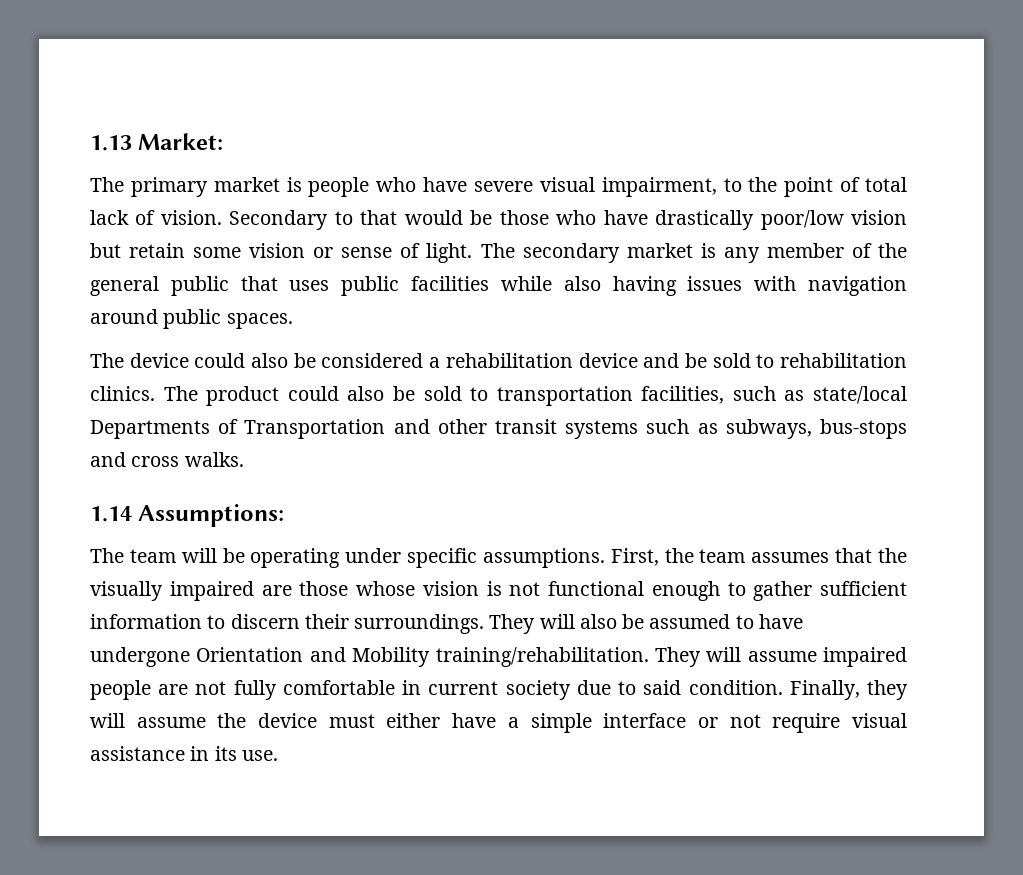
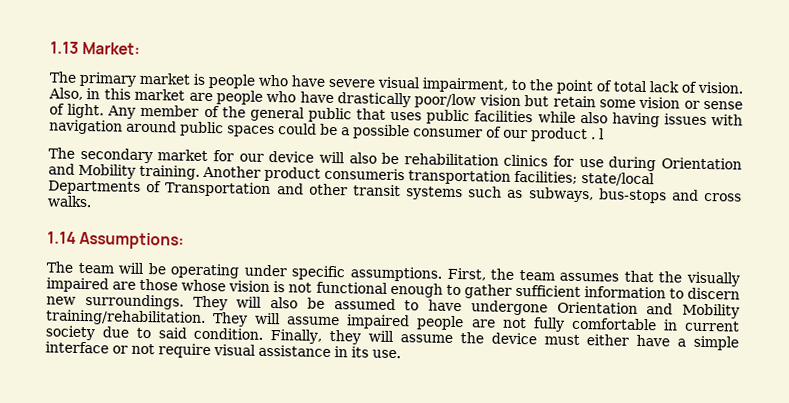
[229,210,549,230] Secondary to that would be those -> [48,87,263,105] Also, in this market are people
[480,243,760,263] The secondary market is any -> [107,105,137,119] Any
[226,313,293,329] [90,353,908,368] [90,386,805,406] spaces. // The device could also be considered a rehabilitation device and be sold to rehabilitation clinics. The product could also be sold to transportation facilities, such as -> [227,123,605,143] [48,147,742,172] [48,163,578,185] spaces could be a possible consumer of our product . l // The secondary market for our device will also be rehabilitation clinics for use during Orientation and Mobility training. Another product consumeris transportation facilities;
[304,614,349,629] their -> [46,296,76,305] new

